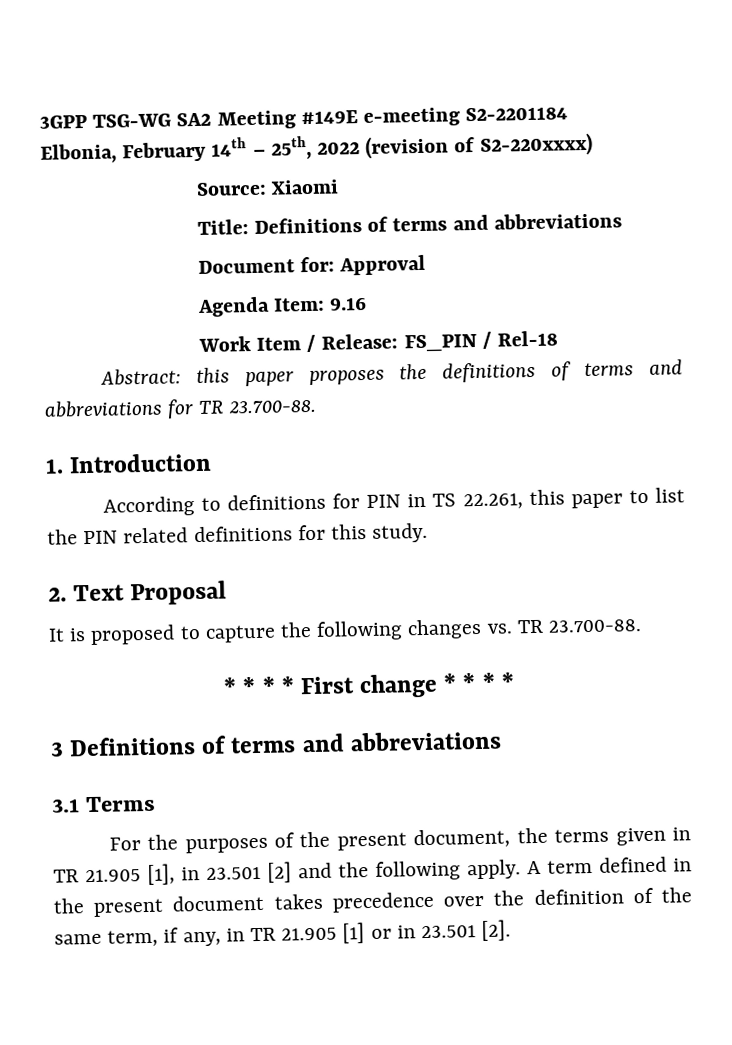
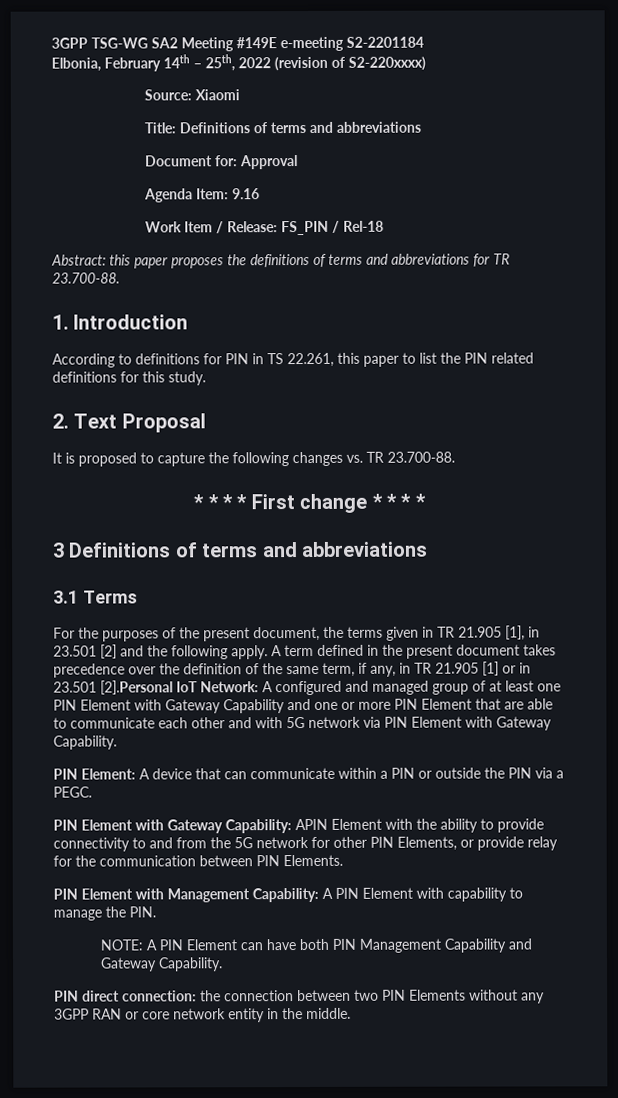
[481,919,512,941] [2]. -> [100,680,561,696] [53,698,553,714] [53,716,552,731] [53,735,117,750] [53,767,564,780] [53,786,92,798] [53,818,544,834] [53,836,558,852] [53,854,343,867] [53,887,523,903] [53,906,156,921] [99,938,532,953] [99,957,223,972] [54,989,545,1004] [54,1007,351,1023] [2].Personal IoT Network: A configured and managed group of at least one PIN Element with Gateway Capability and one or more PIN Element that are able to communicate each other and with 5G network via PIN Element with Gateway Capability. // PIN Element: A device that can communicate within a PIN or outside the PIN via a PEGC. // PIN Element with Gateway Capability: APIN Element with the ability to provide connectivity to and from the 5G network for other PIN Elements, or provide relay for the communication between PIN Elements. // PIN Element with Management Capability: A PIN Element with capability to manage the PIN. // NOTE: A PIN Element can have both PIN Management Capability and Gateway Capability. // PIN direct connection: the connection between two PIN Elements without any 3GPP RAN or core network entity in the middle.

